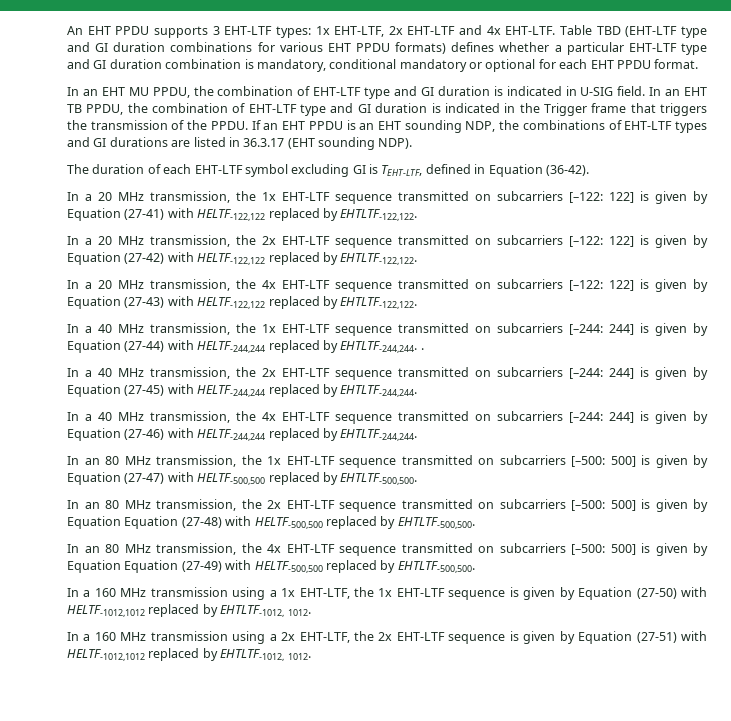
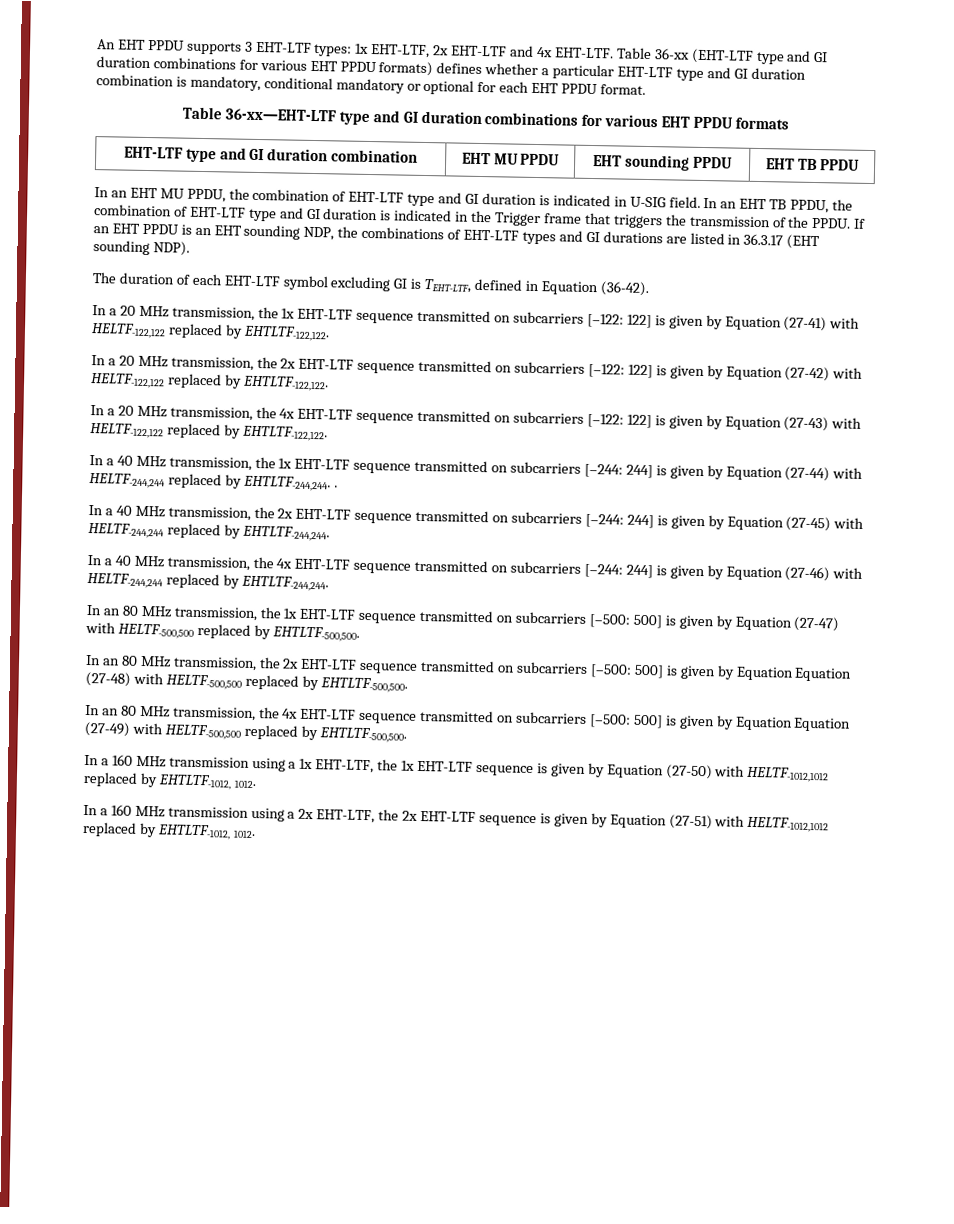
[596,26,621,35] TBD -> [653,48,690,60] 36-xx
(699, 64) none -> [181,106,790,130] [123,146,419,163] [461,152,561,166] [593,154,733,171] [765,158,861,171] // Table 36-xx—EHT-LTF type and GI duration combinations for various EHT PPDU formats // EHT-LTF type and GI duration combination | EHT MU PPDU | EHT sounding PPDU | EHT TB PPDU

